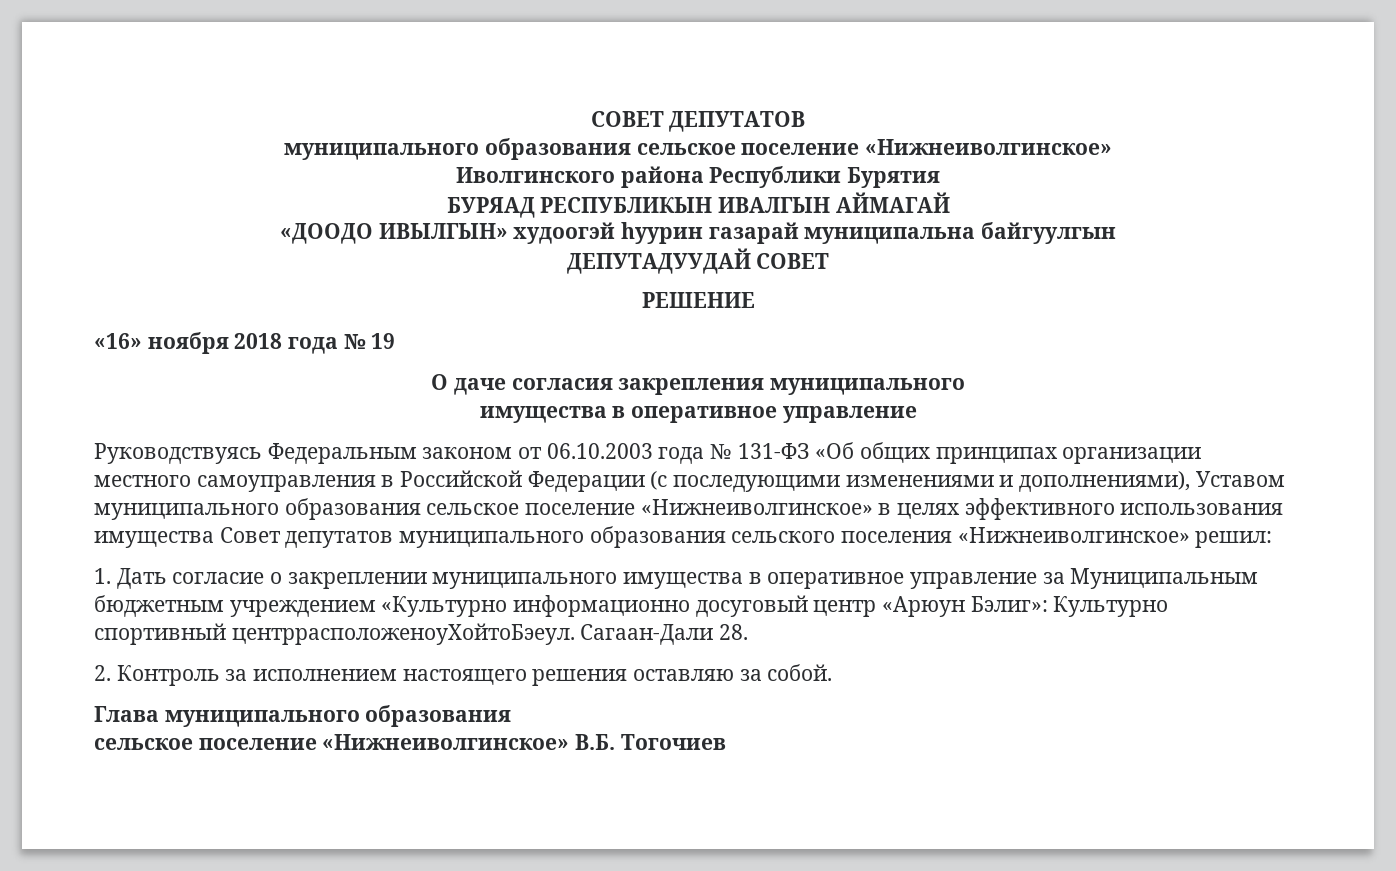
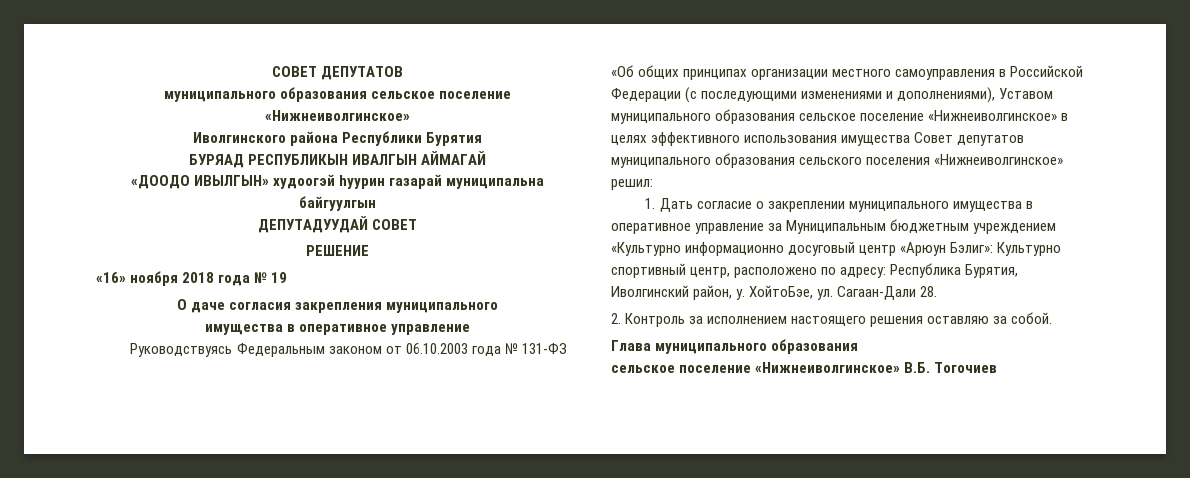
[231,623,575,645] центррасположеноуХойтоБэеул. -> [690,263,1019,278] [611,285,834,300] центр, расположено по адресу: Республика Бурятия, Иволгинский район, у. ХойтоБэе, ул.

